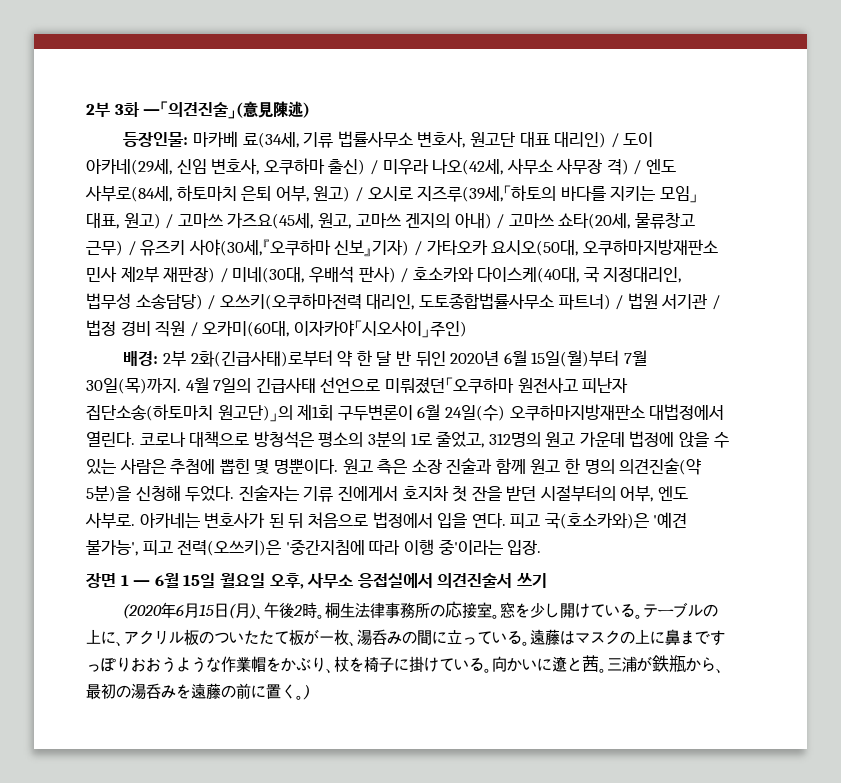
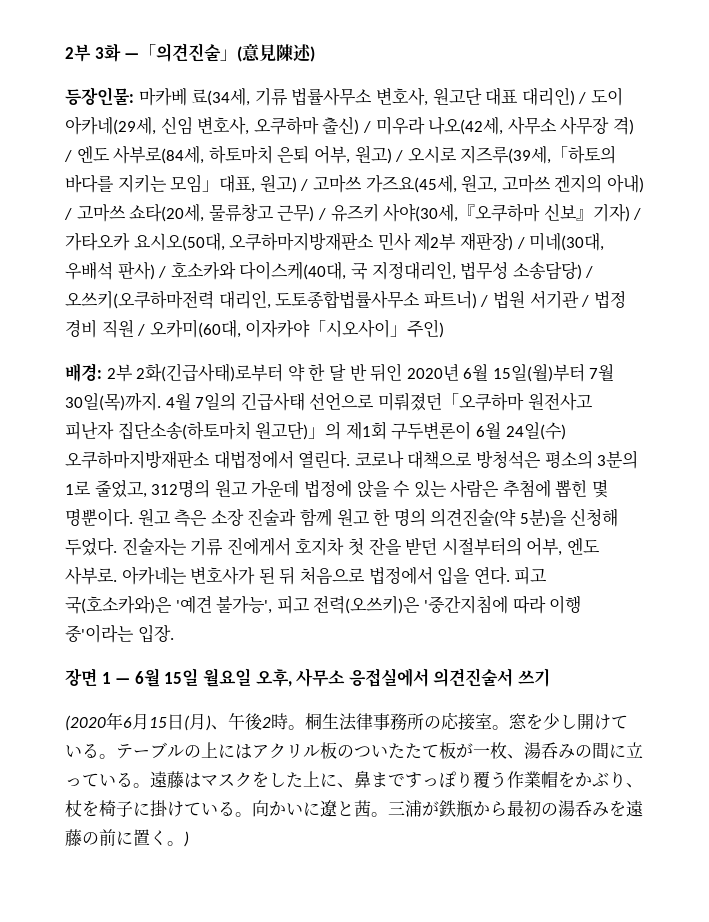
[116,641,124,647] 、 -> [235,744,252,759] は
[620,629,665,644] の上に -> [252,771,354,788] をした上に、
[131,657,221,673] おおうような -> [473,771,507,788] 覆う
[716,668,724,674] 、 -> (507, 809) none

